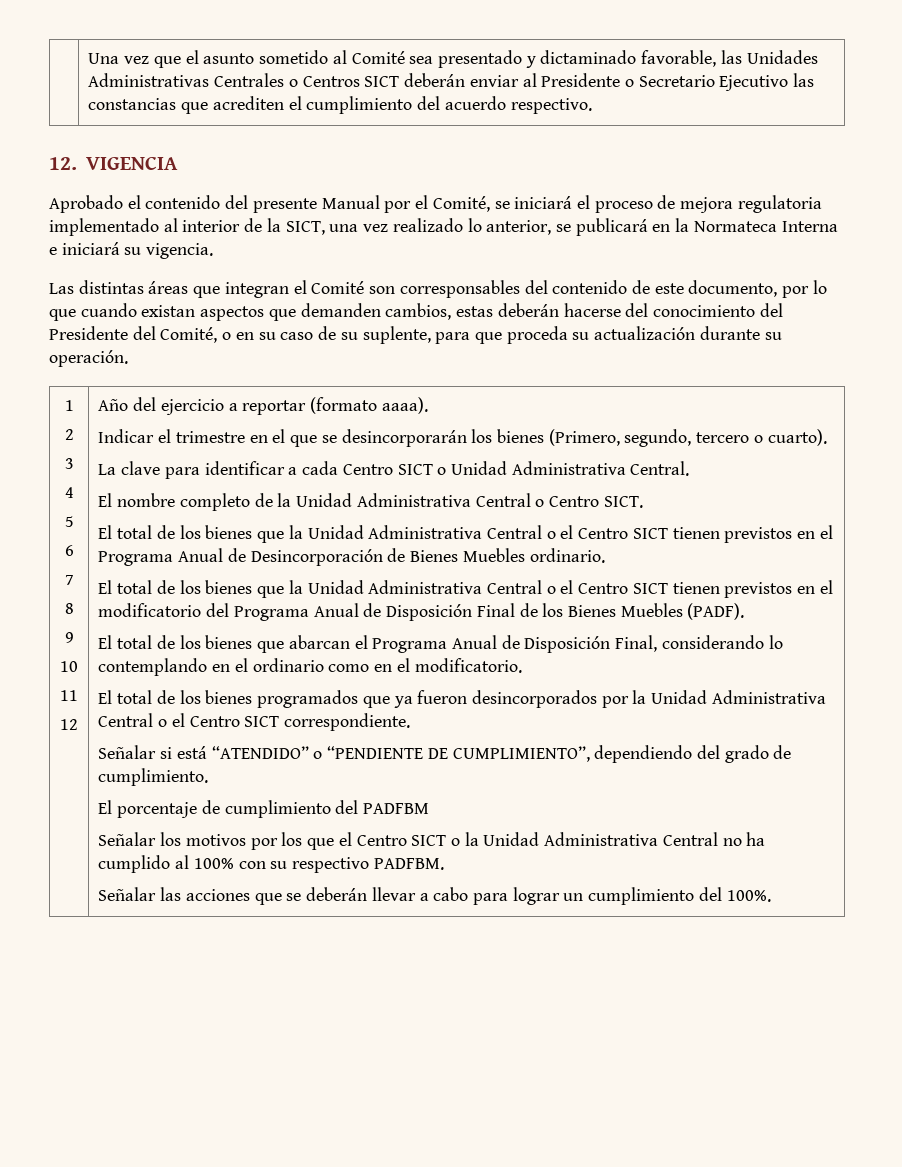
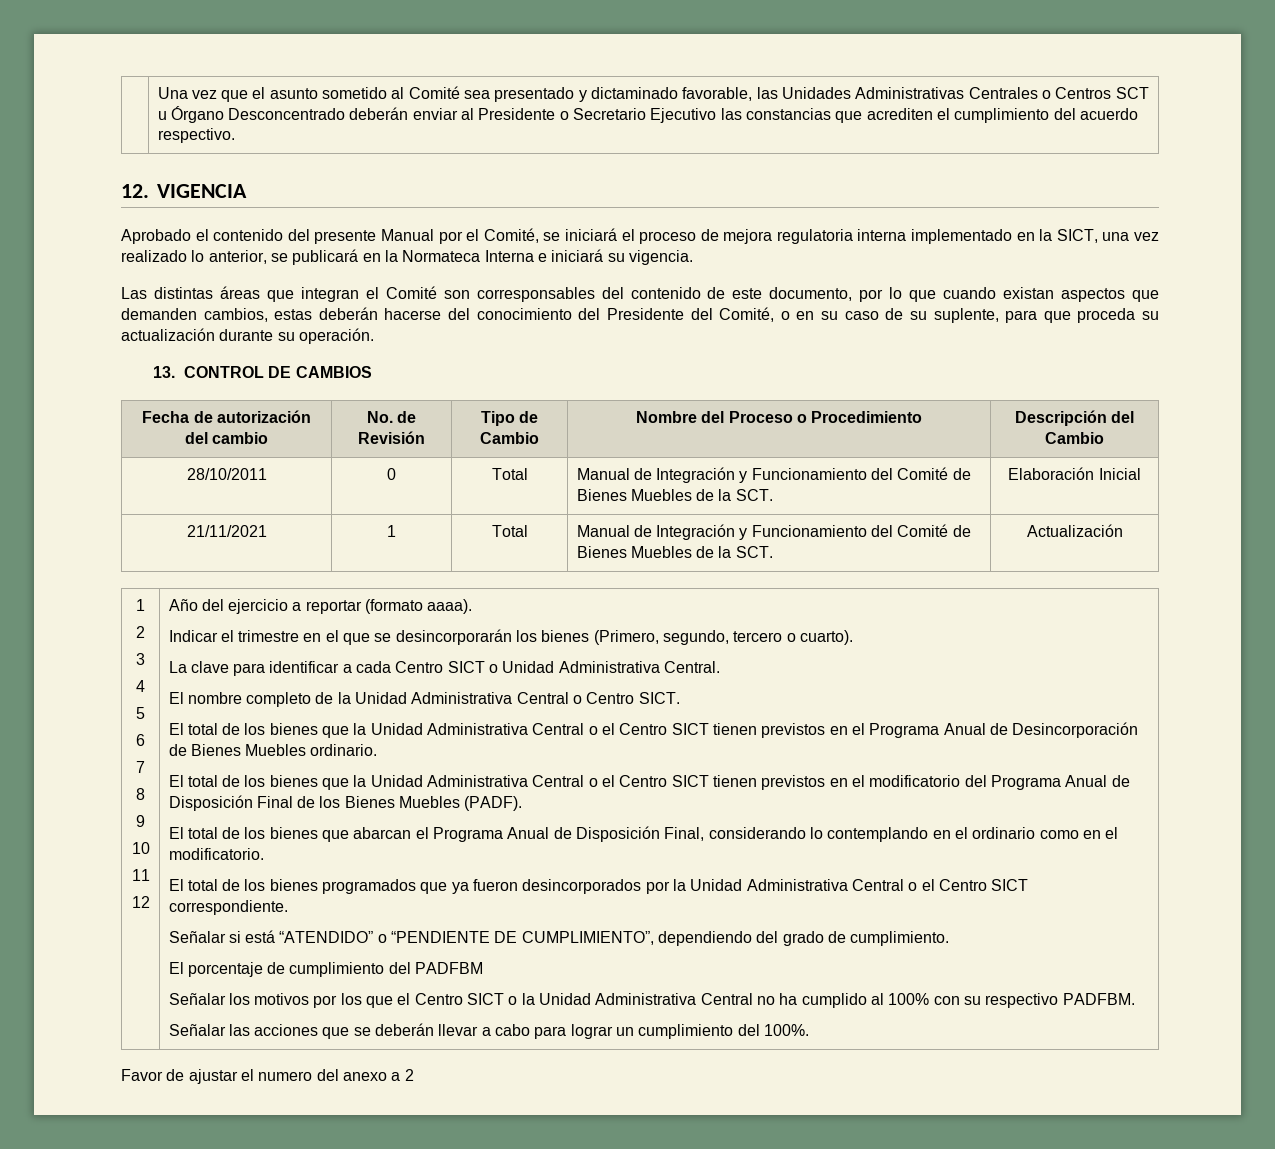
[364,76,400,87] SICT -> [1115,87,1149,99] [157,106,346,123] SCT u Órgano Desconcentrado
[49,218,263,236] implementado al interior de -> [857,229,1035,244] interna implementado en
(128, 358) none -> [152,366,372,378] [142,410,311,423] [184,432,269,444] [366,411,417,423] [358,431,425,444] [480,411,539,426] [480,432,539,444] [635,411,923,423] [1014,410,1135,426] [1045,432,1104,444] [186,468,267,480] [387,468,396,480] [491,468,528,480] [576,467,971,483] [576,489,773,501] [1008,467,1141,480] [186,525,267,537] [387,525,396,537] [491,525,528,537] [576,524,971,540] [576,546,773,558] [1026,524,1123,537] // 13. CONTROL DE CAMBIOS // Fecha de autorización del cambio | No. de Revisión | Tipo de Cambio | Nombre del Proceso o Procedimiento | Descripción del Cambio // 28/10/2011 | 0 | Total | Manual de Integración y Funcionamiento del Comité de Bienes Muebles de la SCT. | Elaboración Inicial // 21/11/2021 | 1 | Total | Manual de Integración y Funcionamiento del Comité de Bienes Muebles de la SCT. | Actualización
(771, 896) none -> [121,1069,414,1084] // Favor de ajustar el numero del anexo a 2

